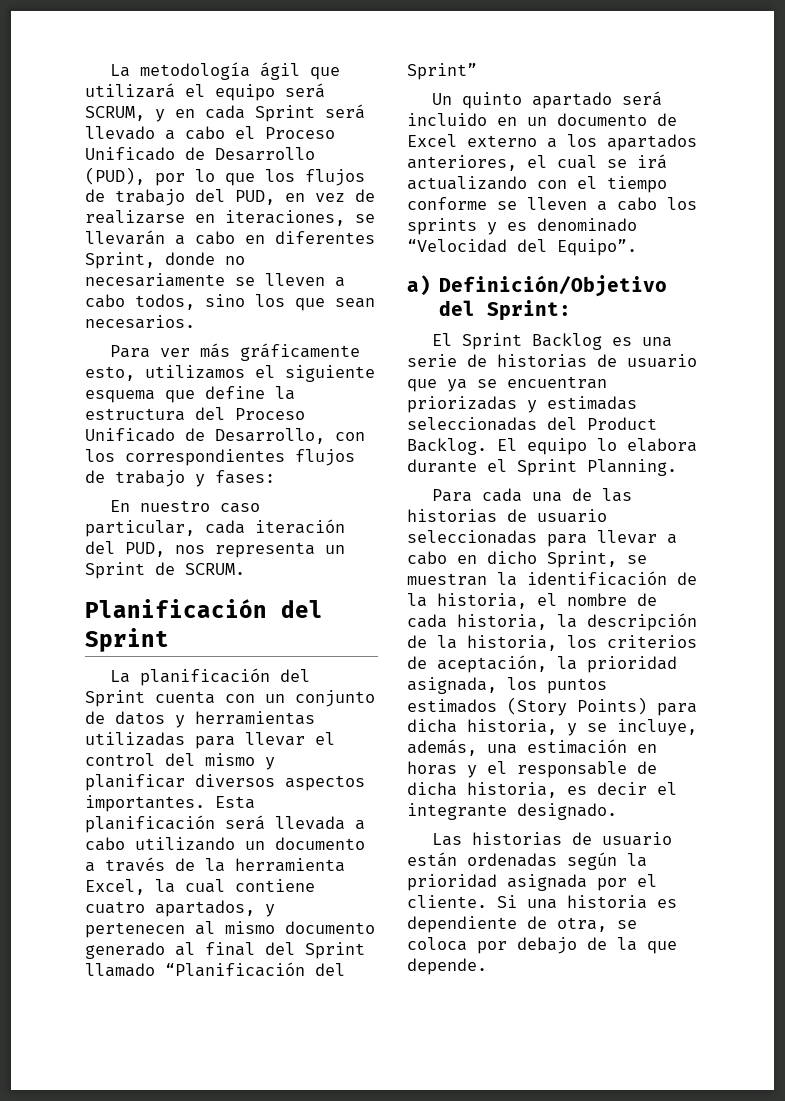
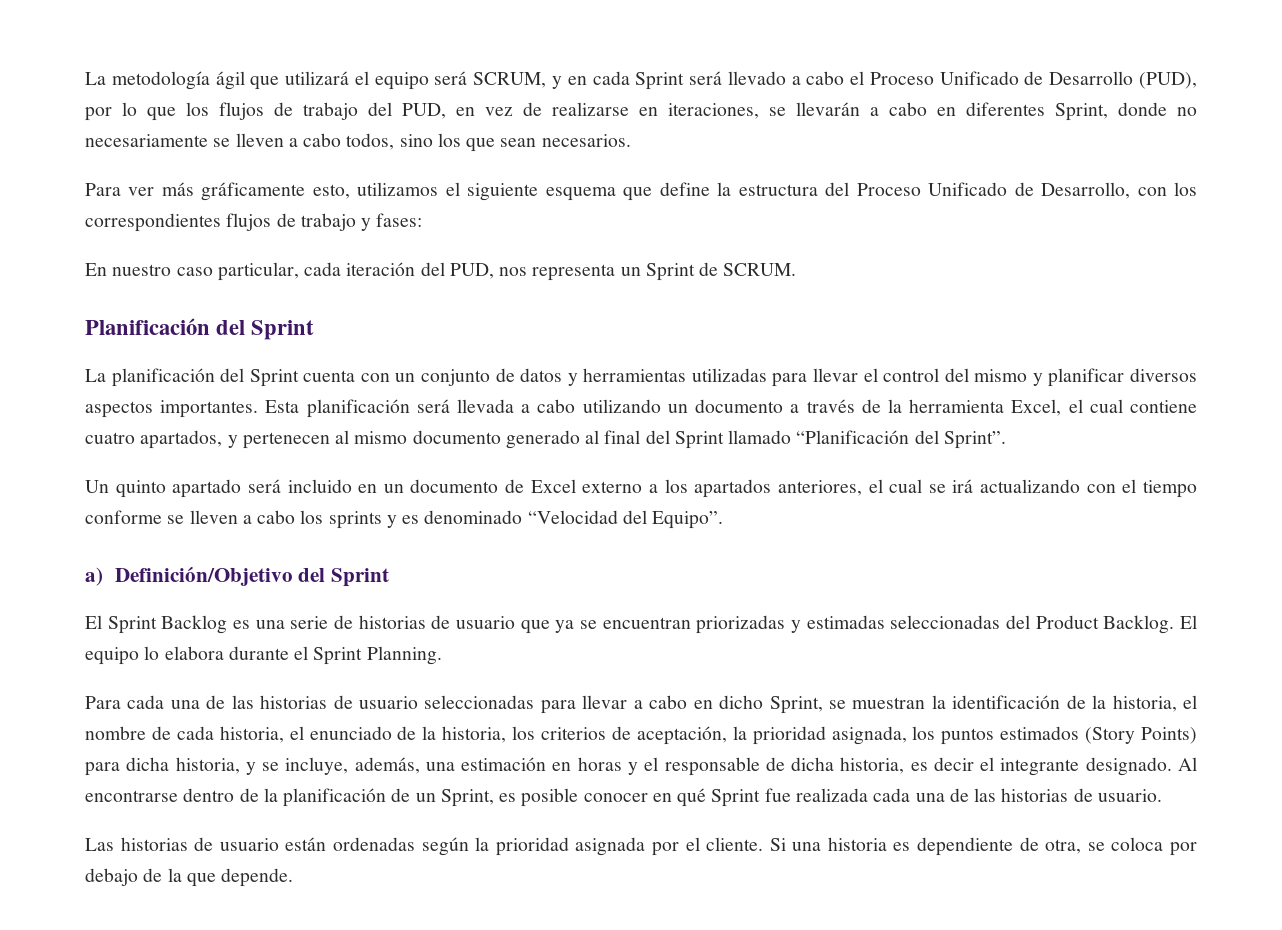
[155,879,175,893] la -> [1068,399,1083,413] el
[407,63,477,80] Sprint” -> [943,431,1006,449] Sprint”.
[487,300,572,321] Sprint: -> [330,568,389,587] Sprint
[557,613,697,631] la descripción -> [289,726,392,740] el enunciado
(617, 811) none -> [1177,757,1197,771] [85,788,1162,807] Al encontrarse dentro de la planificación de un Sprint, es posible conocer en qué Sprint fue realizada cada una de las historias de usuario.

